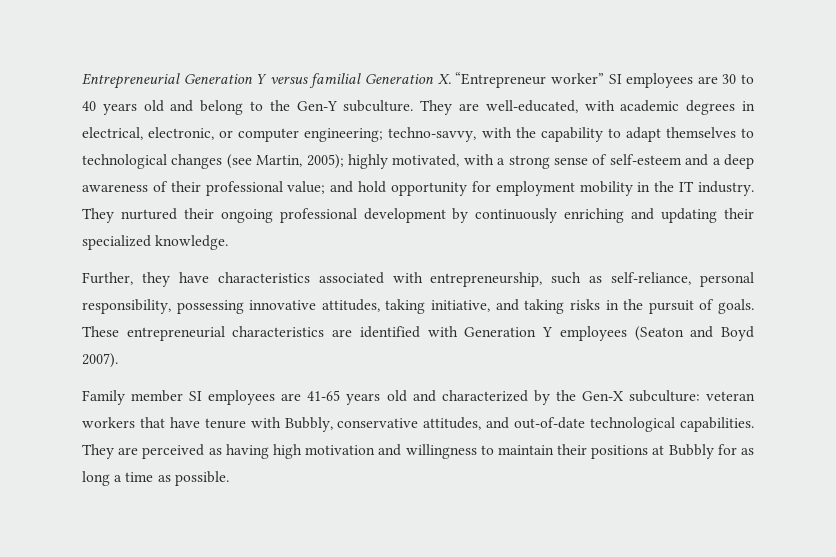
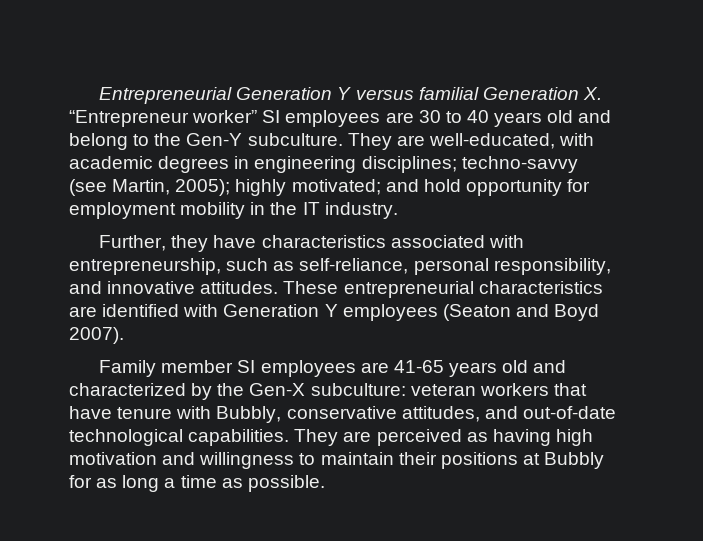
[82,127,755,142] [82,154,754,169] [82,181,326,196] electrical, electronic, or computer engineering; techno-savvy, with the capability to adapt themselves to technological changes (see Martin, 2005); highly motivated, with a strong sense of self-esteem and a deep awareness of their professional value; -> [254,156,578,173] [69,179,381,196] engineering disciplines; techno-savvy (see Martin, 2005); highly motivated;
[82,208,754,223] [82,235,229,250] They nurtured their ongoing professional development by continuously enriching and updating their specialized knowledge. -> (398, 210) none
[176,299,755,314] possessing innovative attitudes, taking initiative, and taking risks in the pursuit of goals. -> [69,281,279,294] and innovative attitudes.

